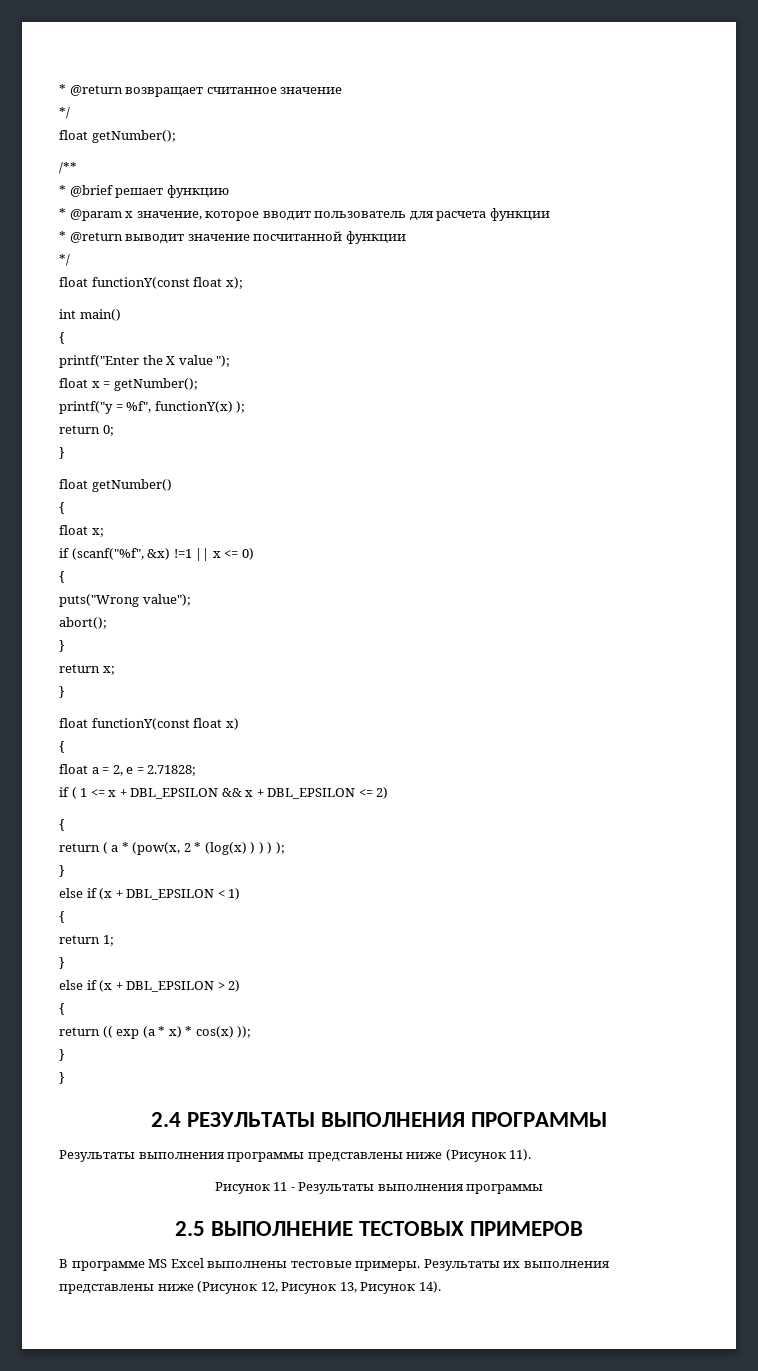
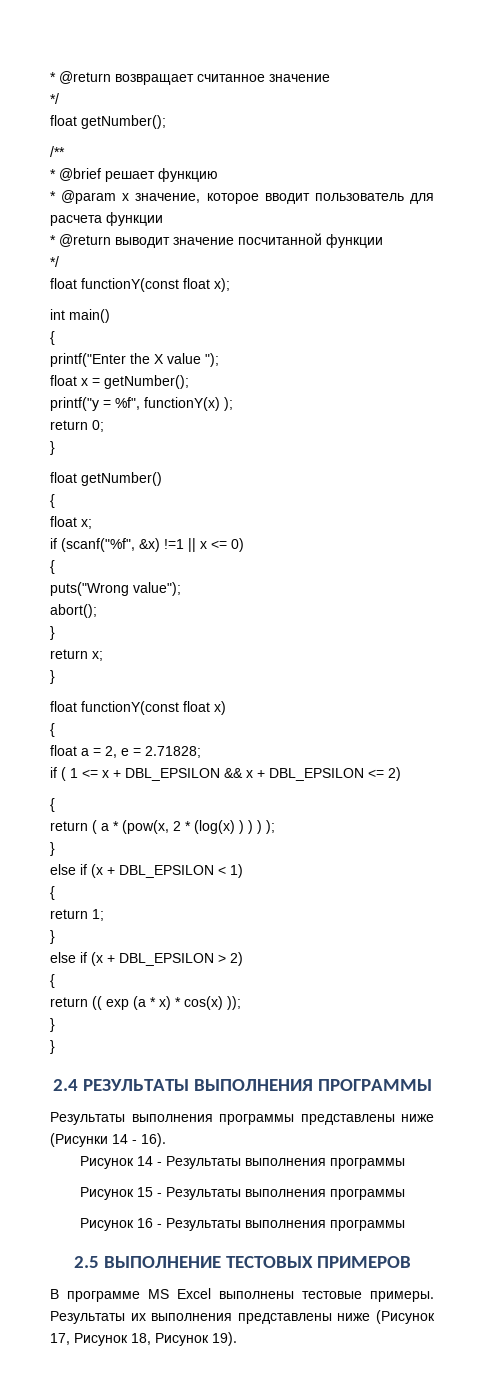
[445,1149,532,1162] [214,1182,288,1194] (Рисунок 11). // Рисунок 11 -> [50,1133,166,1147] [79,1156,405,1169] [79,1187,405,1200] [79,1218,153,1231] (Рисунки 14 - 16). // Рисунок 14 - Результаты выполнения программы // Рисунок 15 - Результаты выполнения программы // Рисунок 16
[260,1281,441,1294] 12, Рисунок 13, Рисунок 14). -> [50,1332,237,1346] 17, Рисунок 18, Рисунок 19).

